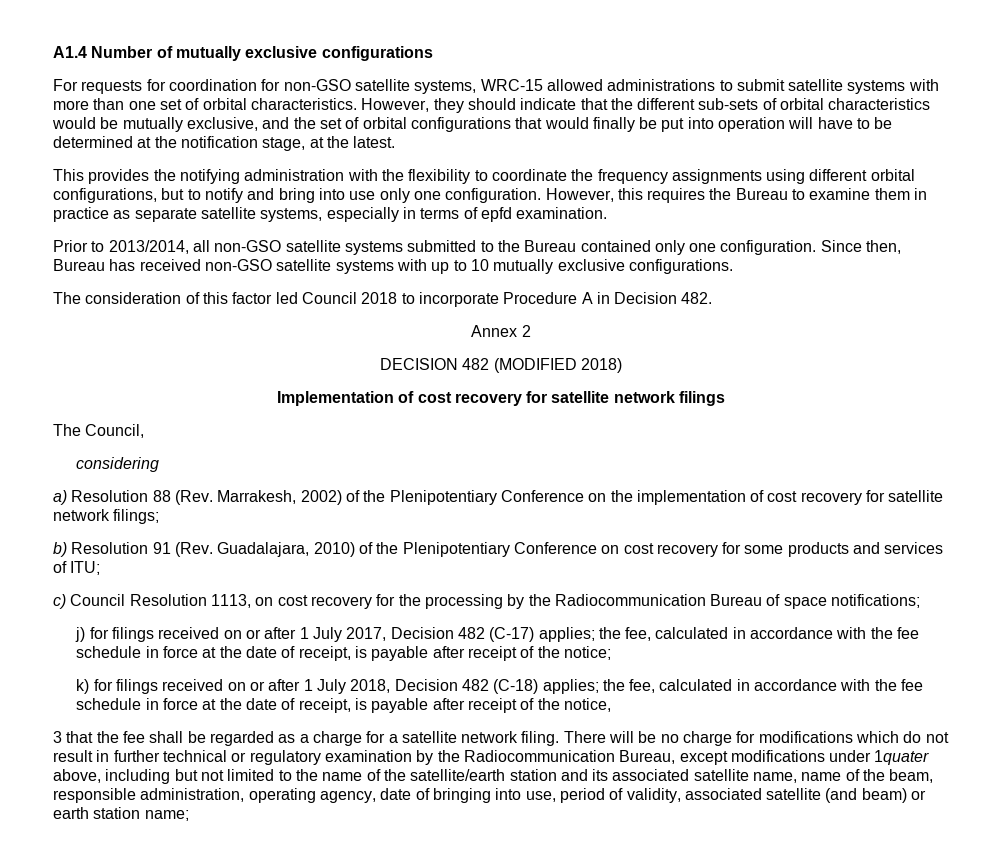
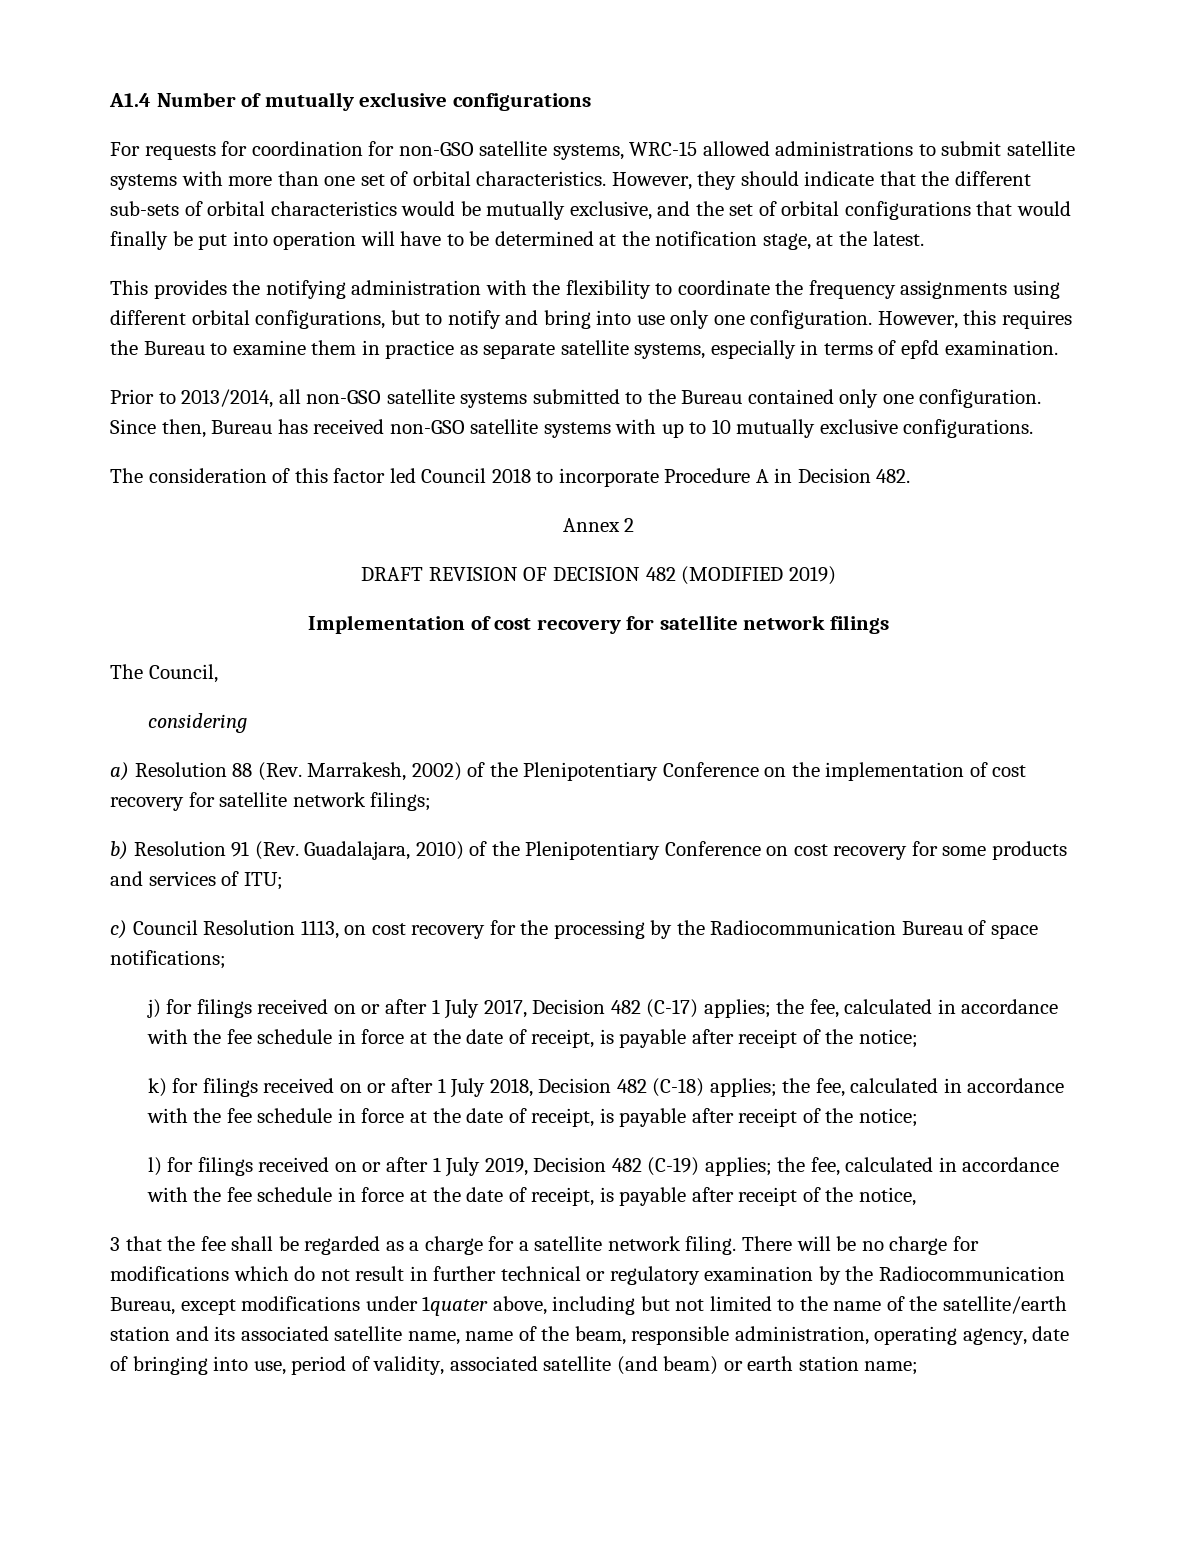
(531, 331) none -> [361,567,548,581] DRAFT REVISION OF
[580,358,622,373] 2018) -> [788,566,836,585] 2019)
(560, 704) none -> [858,1108,918,1127] [147,1157,1060,1177] [146,1187,854,1206] notice; // l) for filings received on or after 1 July 2019, Decision 482 (C-19) applies; the fee, calculated in accordance with the fee schedule in force at the date of receipt, is payable after receipt of the

